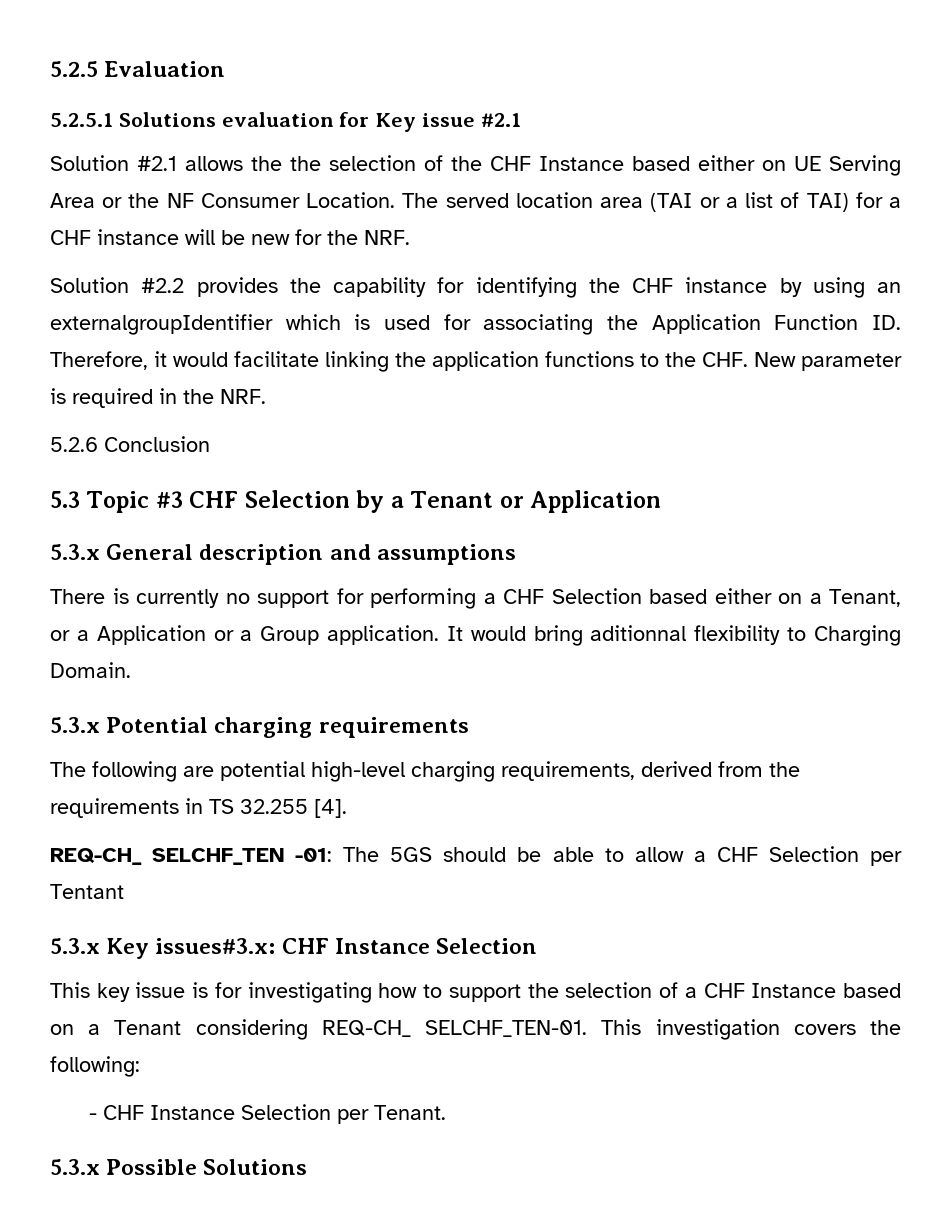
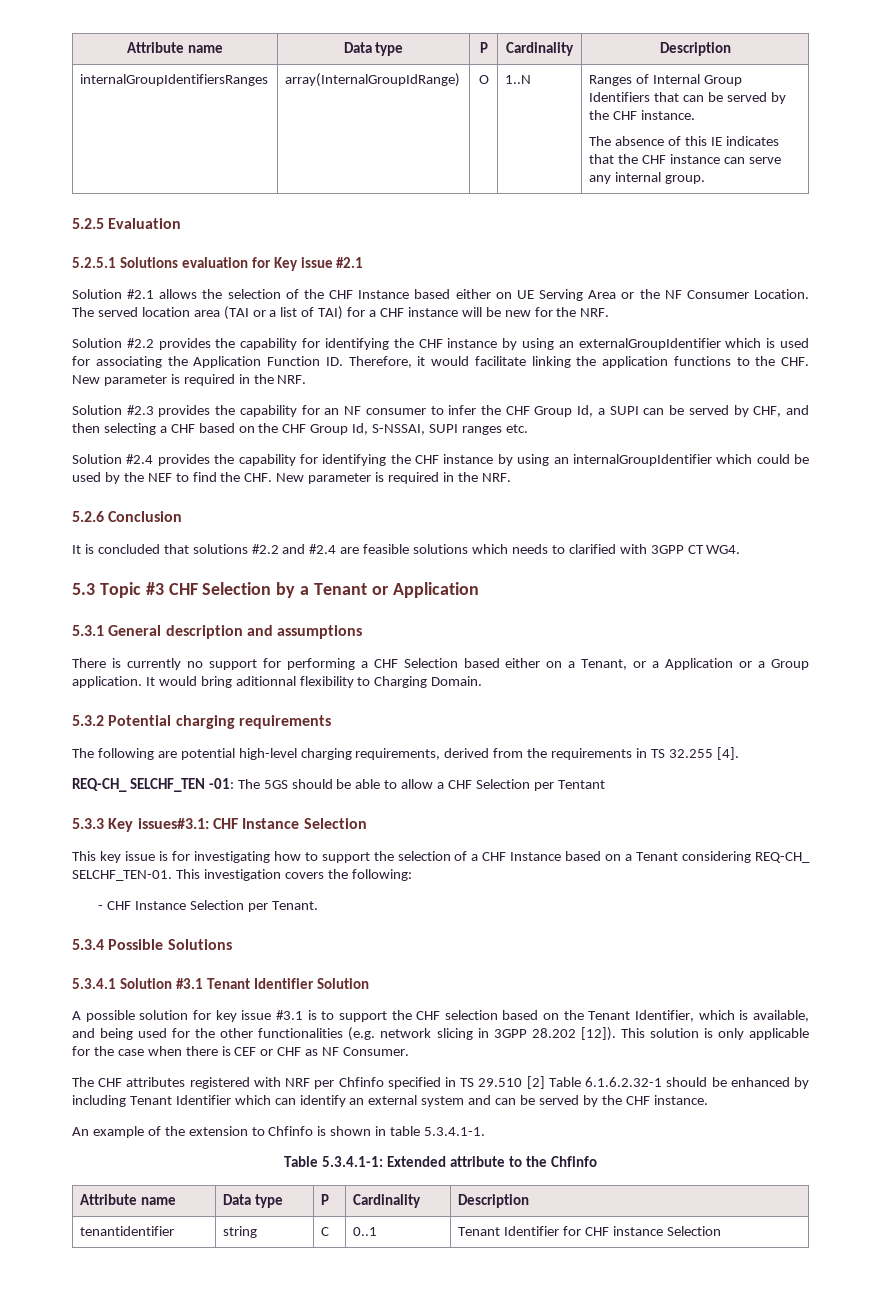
(50, 69) none -> [127,42,223,53] [343,42,404,56] [479,42,488,53] [506,42,574,56] [659,42,731,56] [80,74,269,86] [285,73,461,87] [478,75,489,84] [505,75,532,84] [589,74,742,86] [589,92,786,104] [589,110,696,120] [589,136,779,146] [589,154,781,164] [589,172,706,184] Attribute name | Data type | P | Cardinality | Description // internalGroupIdentifiersRanges | array(InternalGroupIdRange) | O | 1..N | Ranges of Internal Group Identifiers that can be served by the CHF instance. // The absence of this IE indicates that the CHF instance can serve any internal group. //
[290,156,321,171] the -> (223, 294) none
[50,314,273,335] externalgroupIdentifier -> [578,338,721,350] externalGroupIdentifier
[50,436,210,452] 5.2.6 Conclusion -> [72,405,810,417] [72,423,528,435] [72,454,809,466] [72,472,511,484] [72,511,183,522] [72,544,741,554] Solution #2.3 provides the capability for an NF consumer to infer the CHF Group Id, a SUPI can be served by CHF, and then selecting a CHF based on the CHF Group Id, S-NSSAI, SUPI ranges etc. // Solution #2.4 provides the capability for identifying the CHF instance by using an internalGroupIdentifier which could be used by the NEF to find the CHF. New parameter is required in the NRF. // 5.2.6 Conclusion // It is concluded that solutions #2.2 and #2.4 are feasible solutions which needs to clarified with 3GPP CT WG4.
[50,544,100,560] 5.3.x -> [72,625,104,636] 5.3.1
[50,717,100,733] 5.3.x -> [72,715,104,726] 5.3.2
[50,938,276,959] 5.3.x Key issues#3.x: -> [72,818,209,832] 5.3.3 Key issues#3.1:
[50,1159,100,1175] 5.3.x -> [72,939,104,950] 5.3.4
(308, 1167) none -> [72,978,369,989] [72,1010,809,1022] [72,1027,809,1041] [72,1046,410,1056] [72,1076,809,1089] [72,1095,708,1107] [72,1126,486,1138] [284,1156,597,1167] [80,1194,177,1205] [223,1194,284,1208] [321,1194,330,1205] [353,1194,422,1208] [458,1194,530,1208] [80,1226,175,1236] [223,1226,258,1238] [321,1227,330,1236] [353,1227,378,1236] [458,1226,721,1236] // 5.3.4.1 Solution #3.1 Tenant Identifier Solution // A possible solution for key issue #3.1 is to support the CHF selection based on the Tenant Identifier, which is available, and being used for the other functionalities (e.g. network slicing in 3GPP 28.202 [12]). This solution is only applicable for the case when there is CEF or CHF as NF Consumer. // The CHF attributes registered with NRF per Chfinfo specified in TS 29.510 [2] Table 6.1.6.2.32-1 should be enhanced by including Tenant Identifier which can identify an external system and can be served by the CHF instance. // An example of the extension to Chfinfo is shown in table 5.3.4.1-1. // Table 5.3.4.1-1: Extended attribute to the Chfinfo // Attribute name | Data type | P | Cardinality | Description // tenantidentifier | string | C | 0..1 | Tenant Identifier for CHF instance Selection

